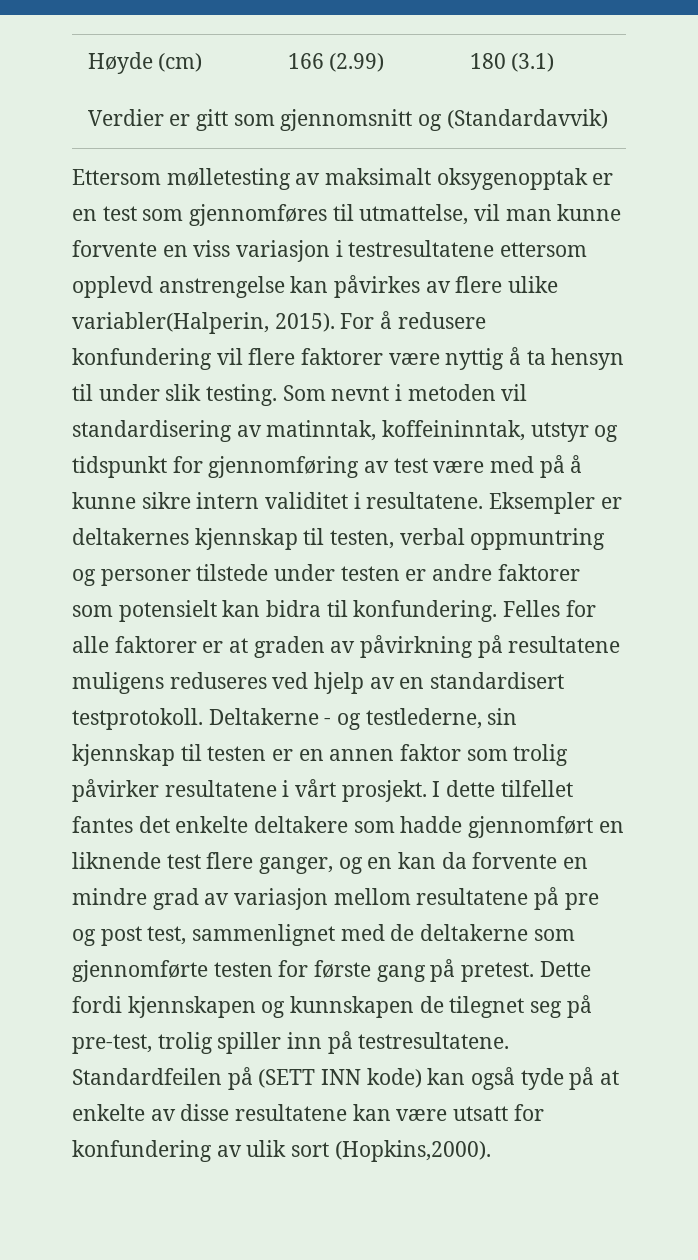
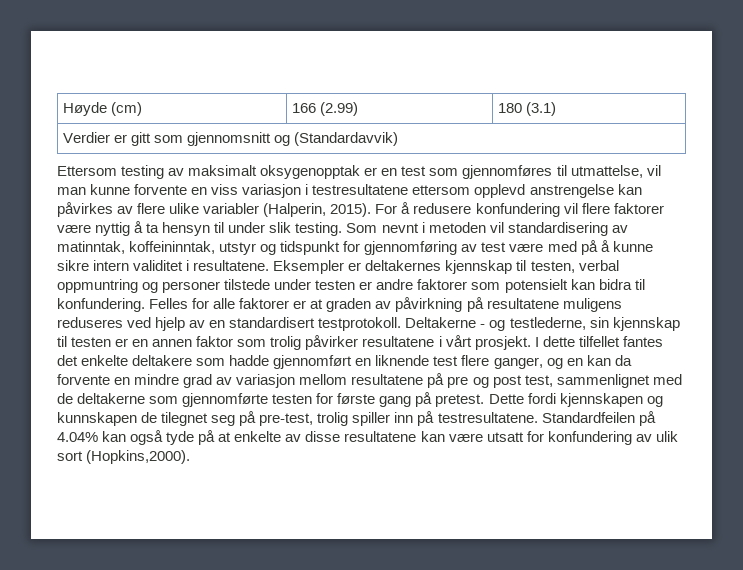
[166,168,291,190] mølletesting -> [121,165,165,179] testing
[72,312,269,334] variabler(Halperin, -> [203,203,327,217] variabler (Halperin,
[258,1068,422,1088] (SETT INN kode) -> [57,432,98,442] 4.04%

